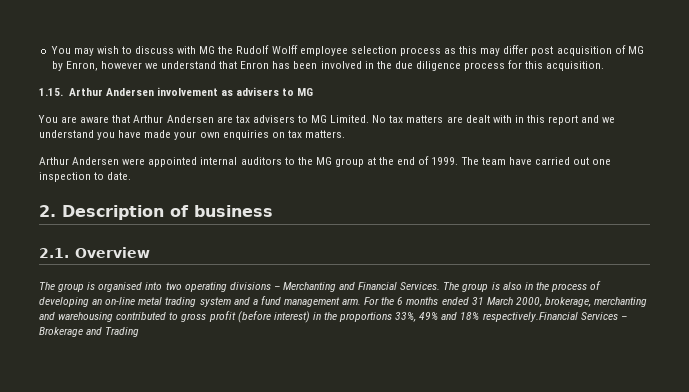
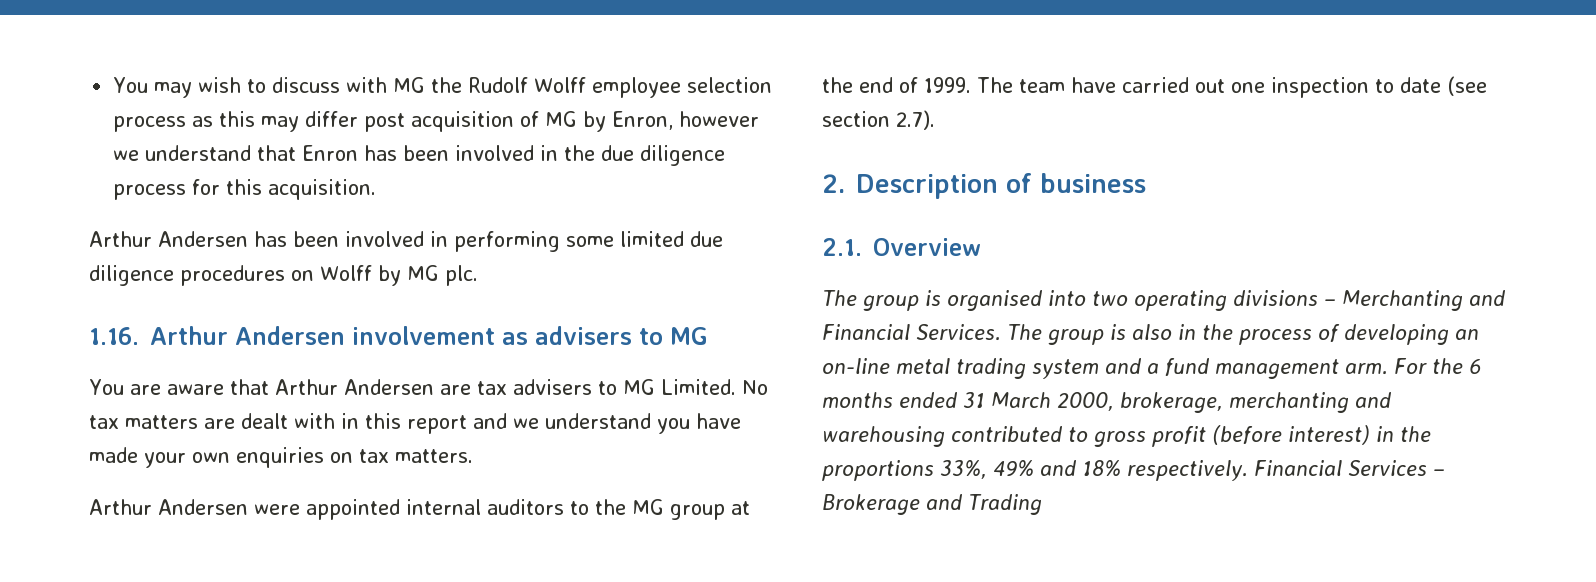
[39,88,63,96] 1.15. -> [89,231,723,252] [89,265,478,286] [89,327,139,345] Arthur Andersen has been involved in performing some limited due diligence procedures on Wolff by MG plc. // 1.16.
[107,172,132,180] date. -> [1400,76,1487,96] [822,110,935,130] date (see section 2.7).
[482,312,578,322] respectively.Financial -> [1127,460,1342,481] respectively. Financial

